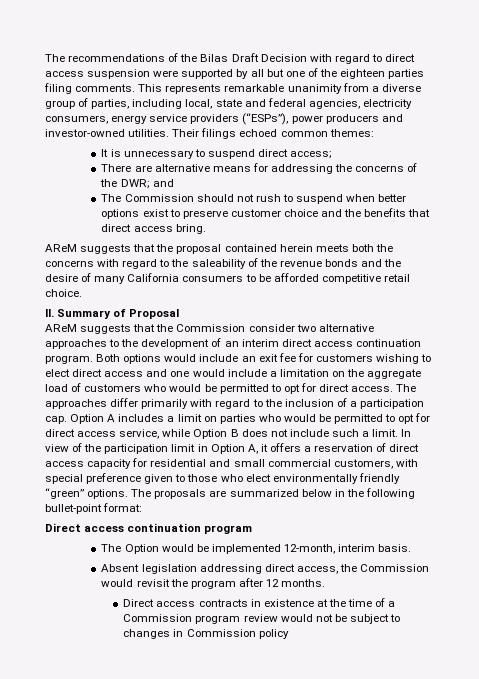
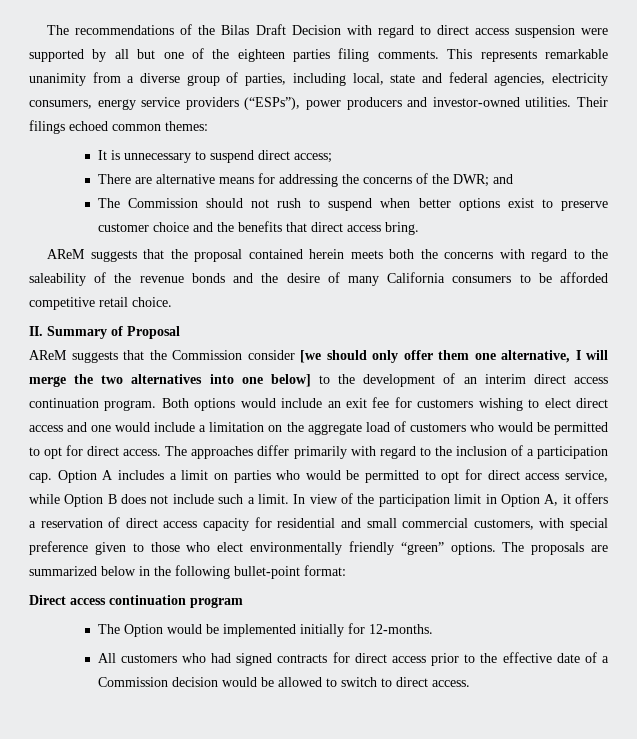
[296,324,374,332] [45,339,107,349] two alternative approaches -> [300,350,608,363] [29,374,311,387] [we should only offer them one alternative, I will merge the two alternatives into one below]
[283,544,412,554] [101,564,430,574] [101,578,326,589] [123,598,396,607] [123,614,401,624] [123,629,289,639] 12-month, interim basis. // Absent legislation addressing direct access, the Commission would revisit the program after 12 months. // Direct access contracts in existence at the time of a Commission program review would not be subject to changes in Commission policy -> [299,623,433,637] [97,652,609,666] [97,677,470,687] initially for 12-months. // All customers who had signed contracts for direct access prior to the effective date of a Commission decision would be allowed to switch to direct access.

